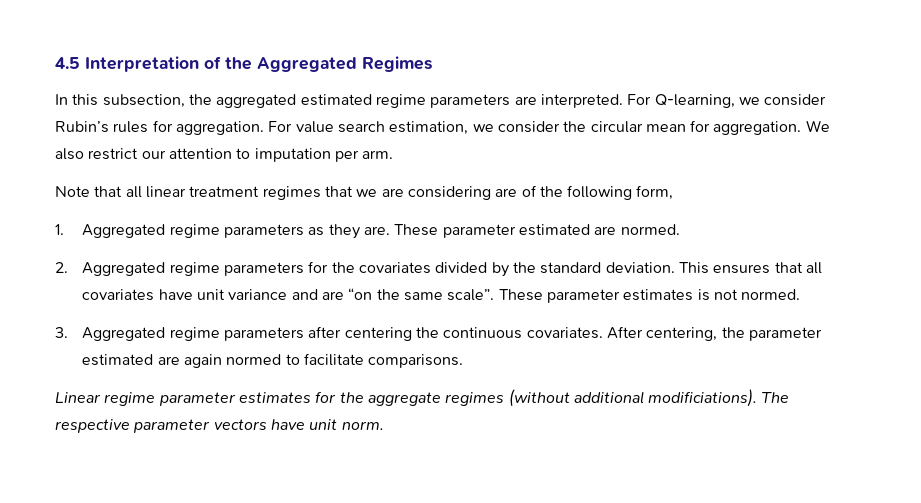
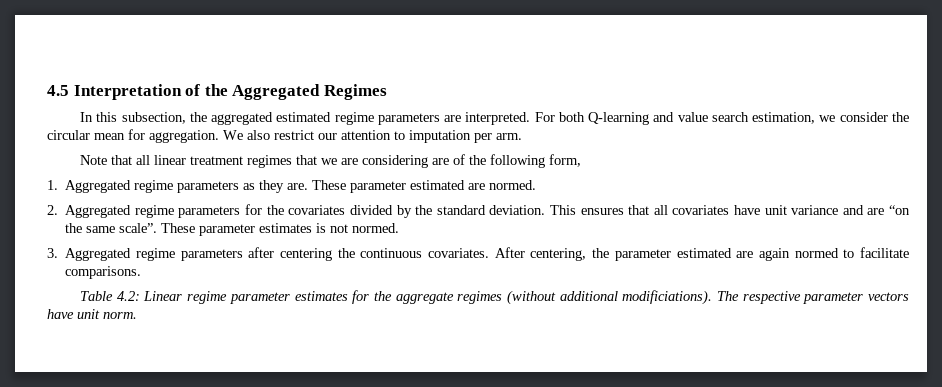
[654,94,827,108] [55,120,293,135] Q-learning, we consider Rubin’s rules for aggregation. For -> [558,112,675,125] both Q-learning and
(464, 361) none -> [80,291,140,301] Table 4.2:

